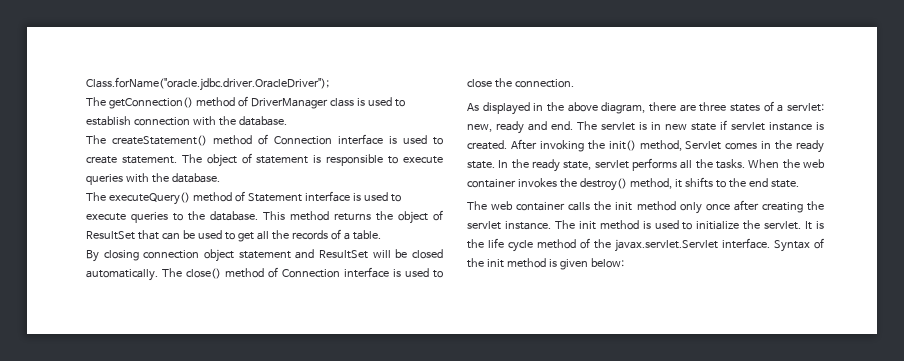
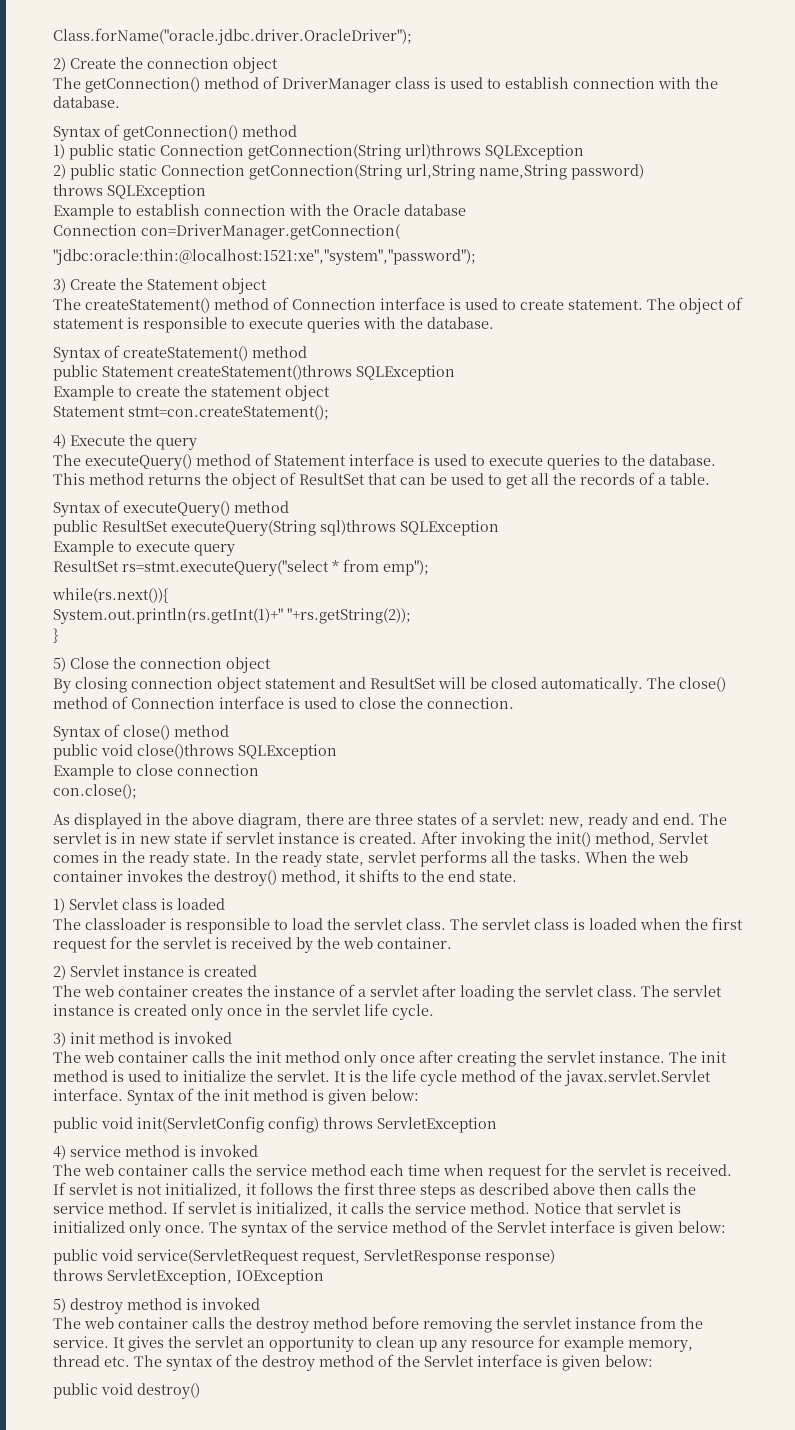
(329, 84) none -> [53,57,278,73] // 2) Create the connection object
(287, 121) none -> [53,124,297,141] [53,144,584,160] [53,164,644,180] [53,184,206,200] [53,204,466,220] [53,224,400,240] [53,249,476,265] [53,278,267,294] // Syntax of getConnection() method // 1) public static Connection getConnection(String url)throws SQLException // 2) public static Connection getConnection(String url,String name,String password) // throws SQLException // Example to establish connection with the Oracle database // Connection con=DriverManager.getConnection( // "jdbc:oracle:thin:@localhost:1521:xe","system","password"); // 3) Create the Statement object
(220, 178) none -> [53,345,307,362] [53,365,455,381] [53,385,330,401] [53,405,329,420] [53,434,197,450] // Syntax of createStatement() method // public Statement createStatement()throws SQLException // Example to create the statement object // Statement stmt=con.createStatement(); // 4) Execute the query
(381, 235) none -> [53,500,289,517] [53,520,499,536] [53,540,235,556] [53,559,429,576] [52,588,168,603] [53,608,411,624] [53,628,58,643] [53,657,271,673] // Syntax of executeQuery() method // public ResultSet executeQuery(String sql)throws SQLException // Example to execute query // ResultSet rs=stmt.executeQuery("select * from emp"); // while(rs.next()){ // System.out.println(rs.getInt(1)+" "+rs.getString(2)); // } // 5) Close the connection object
(574, 83) none -> [53,724,229,741] [53,744,337,760] [53,764,259,780] [53,784,137,799] // Syntax of close() method // public void close()throws SQLException // Example to close connection // con.close();
(799, 184) none -> [53,898,225,913] [53,917,743,934] [53,936,452,953] [53,965,257,980] [53,984,722,1001] [53,1003,434,1020] [53,1031,232,1047] // 1) Servlet class is loaded // The classloader is responsible to load the servlet class. The servlet class is loaded when the first request for the servlet is received by the web container. // 2) Servlet instance is created // The web container creates the instance of a servlet after loading the servlet class. The servlet instance is created only once in the servlet life cycle. // 3) init method is invoked
(624, 263) none -> [53,1116,497,1133] [53,1144,258,1160] [53,1163,732,1180] [53,1182,696,1199] [53,1201,681,1217] [53,1220,726,1237] [53,1249,555,1265] [53,1269,324,1285] [53,1297,260,1314] [53,1316,703,1333] [53,1335,693,1352] [53,1354,653,1371] [53,1383,200,1399] // public void init(ServletConfig config) throws ServletException // 4) service method is invoked // The web container calls the service method each time when request for the servlet is received. If servlet is not initialized, it follows the first three steps as described above then calls the service method. If servlet is initialized, it calls the service method. Notice that servlet is initialized only once. The syntax of the service method of the Servlet interface is given below: // public void service(ServletRequest request, ServletResponse response) // throws ServletException, IOException // 5) destroy method is invoked // The web container calls the destroy method before removing the servlet instance from the service. It gives the servlet an opportunity to clean up any resource for example memory, thread etc. The syntax of the destroy method of the Servlet interface is given below: // public void destroy()

